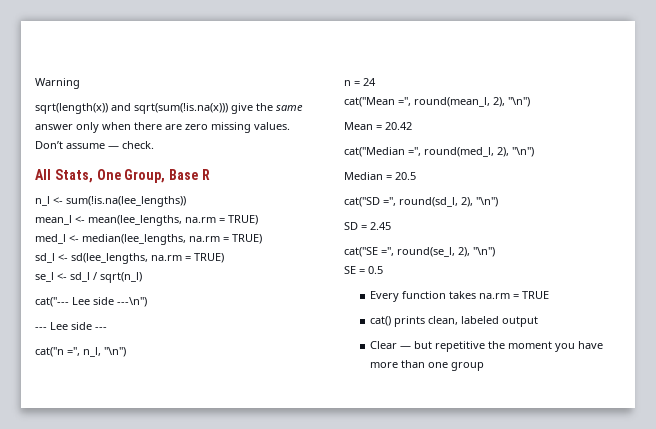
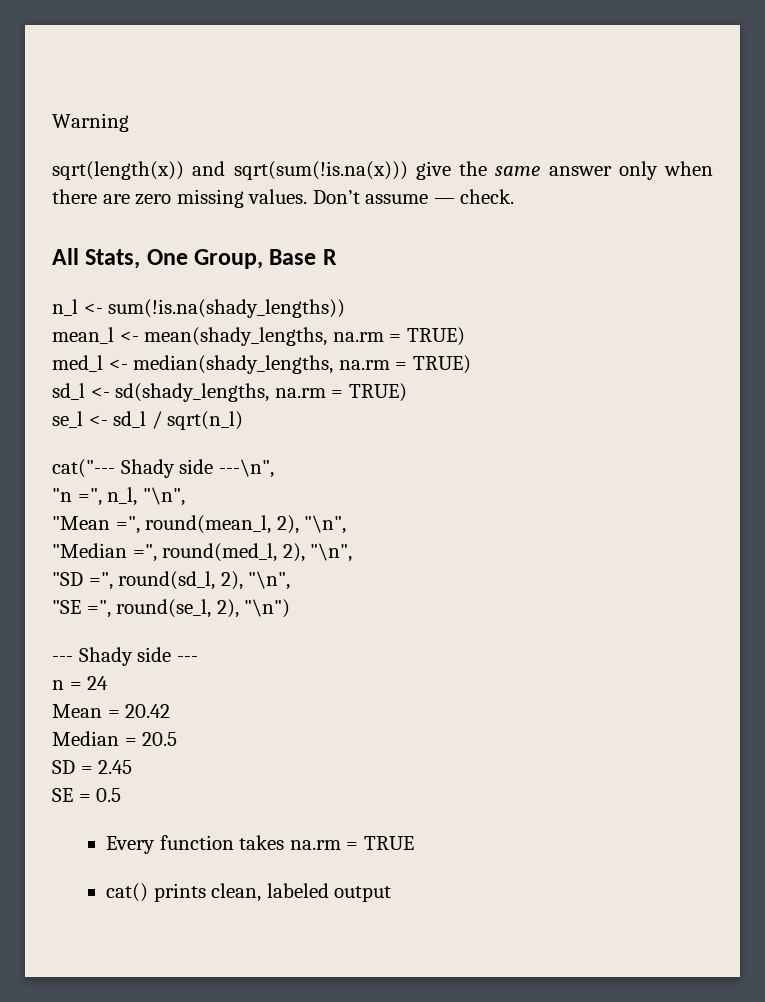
[66,196,186,207] sum(!is.na(lee_lengths)) -> [108,299,346,318] sum(!is.na(shady_lengths))
[88,215,182,226] mean(lee_lengths, -> [144,327,328,346] mean(shady_lengths,
[82,234,186,245] median(lee_lengths, -> [133,355,334,374] median(shady_lengths,
[71,253,148,264] sd(lee_lengths, -> [115,383,270,402] sd(shady_lengths,
[72,297,147,307] [35,322,68,330] Lee side ---\n") // --- Lee -> [120,459,274,478] [52,487,185,506] [52,515,347,534] [52,543,353,562] [52,571,291,590] [52,599,291,618] [52,647,133,666] Shady side ---\n", // "n =", n_l, "\n", // "Mean =", round(mean_l, 2), "\n", // "Median =", round(med_l, 2), "\n", // "SD =", round(sd_l, 2), "\n", // "SE =", round(se_l, 2), "\n") // --- Shady
[35,347,126,357] // cat("n =", n_l, "\n") -> (198, 659) none
[344,97,530,107] [344,122,412,130] [344,147,534,157] [344,172,416,180] [344,197,498,207] [344,222,391,230] [344,247,495,257] cat("Mean =", round(mean_l, 2), "\n") // Mean = 20.42 // cat("Median =", round(med_l, 2), "\n") // Median = 20.5 // cat("SD =", round(sd_l, 2), "\n") // SD = 2.45 // cat("SE =", round(se_l, 2), "\n") -> [52,704,171,718] [52,731,178,746] [52,760,133,774] Mean = 20.42 // Median = 20.5 // SD = 2.45
[369,341,603,352] [369,360,484,371] // Clear — but repetitive the moment you have more than one group -> (392, 894) none

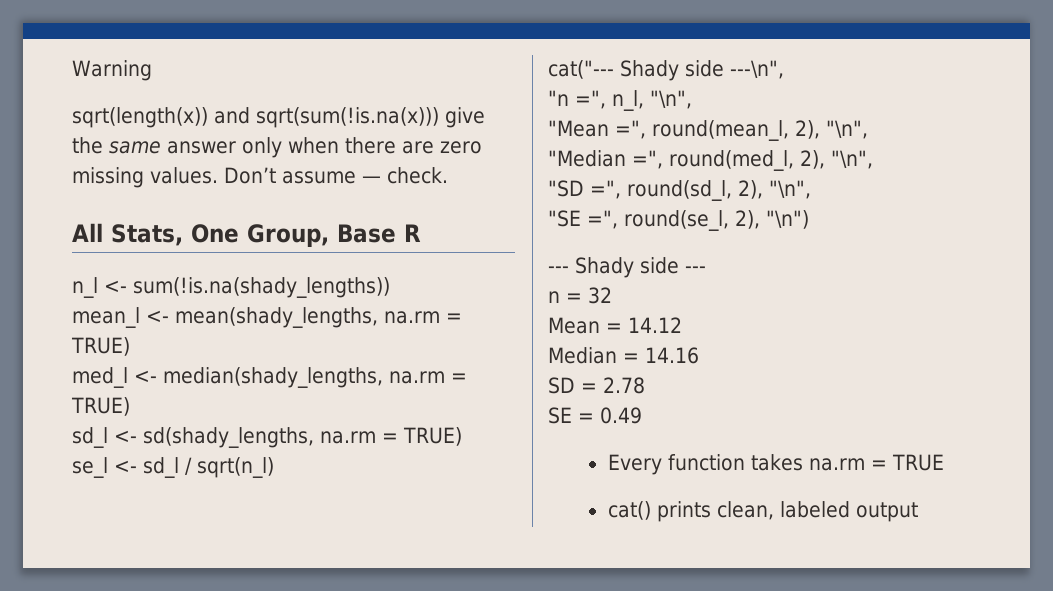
[87,676,109,690] 24 -> [588,287,612,304] 32
[125,704,171,718] 20.42 -> [628,317,682,333] 14.12
[142,732,178,746] 20.5 -> [645,347,699,364] 14.16
[98,760,133,774] 2.45 -> [603,377,645,394] 2.78
[96,788,122,802] 0.5 -> [600,407,642,424] 0.49

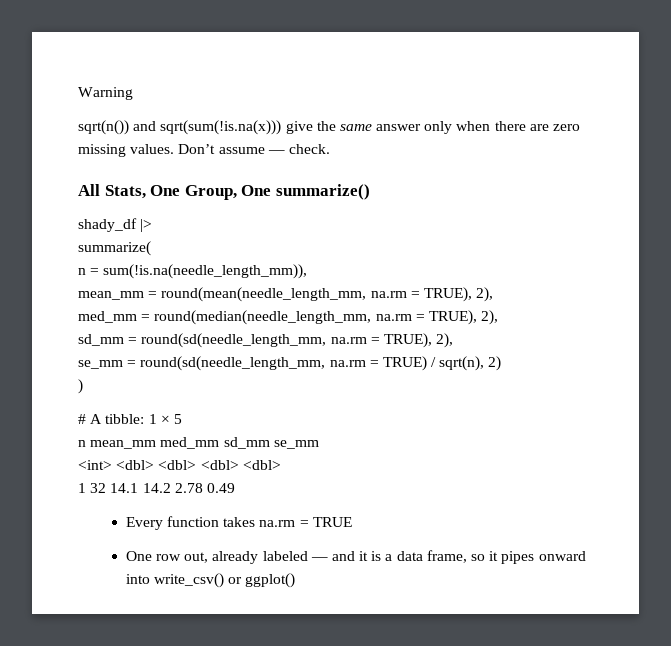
[72,107,208,128] sqrt(length(x)) -> [78,120,129,135] sqrt(n())
[337,224,421,243] [72,277,390,298] [72,307,462,328] [71,337,130,356] [72,367,467,388] [71,397,130,416] [72,427,462,448] [72,457,274,478] [548,60,784,81] [548,90,692,111] [548,120,868,141] [548,150,873,171] [548,180,811,201] [548,210,809,231] [548,257,706,278] [548,287,612,304] [548,317,682,334] [548,347,699,364] [548,377,597,394] Base R // n_l <- sum(!is.na(shady_lengths)) // mean_l <- mean(shady_lengths, na.rm = TRUE) // med_l <- median(shady_lengths, na.rm = TRUE) // sd_l <- sd(shady_lengths, na.rm = TRUE) // se_l <- sd_l / sqrt(n_l) // cat("--- Shady side ---\n", // "n =", n_l, "\n", // "Mean =", round(mean_l, 2), "\n", // "Median =", round(med_l, 2), "\n", // "SD =", round(sd_l, 2), "\n", // "SE =", round(se_l, 2), "\n") // --- Shady side --- // n = 32 // Mean = 14.12 // Median = 14.16 // SD = -> [241,184,370,200] [78,218,153,232] [78,241,151,256] [78,264,308,279] [78,287,494,302] [78,310,499,325] [78,333,454,348] [78,356,502,371] [78,379,83,394] [78,414,182,424] [78,437,319,449] [78,460,281,470] [78,483,171,493] One summarize() // shady_df |> // summarize( // n = sum(!is.na(needle_length_mm)), // mean_mm = round(mean(needle_length_mm, na.rm = TRUE), 2), // med_mm = round(median(needle_length_mm, na.rm = TRUE), 2), // sd_mm = round(sd(needle_length_mm, na.rm = TRUE), 2), // se_mm = round(sd(needle_length_mm, na.rm = TRUE) / sqrt(n), 2) // ) // # A tibble: 1 × 5 // n mean_mm med_mm sd_mm se_mm // <int> <dbl> <dbl> <dbl> <dbl> // 1 32 14.1 14.2
[548,407,594,424] // SE = -> (203, 488) none
[607,501,918,522] cat() prints clean, labeled output -> [125,550,586,564] [125,573,296,588] One row out, already labeled — and it is a data frame, so it pipes onward into write_csv() or ggplot()

